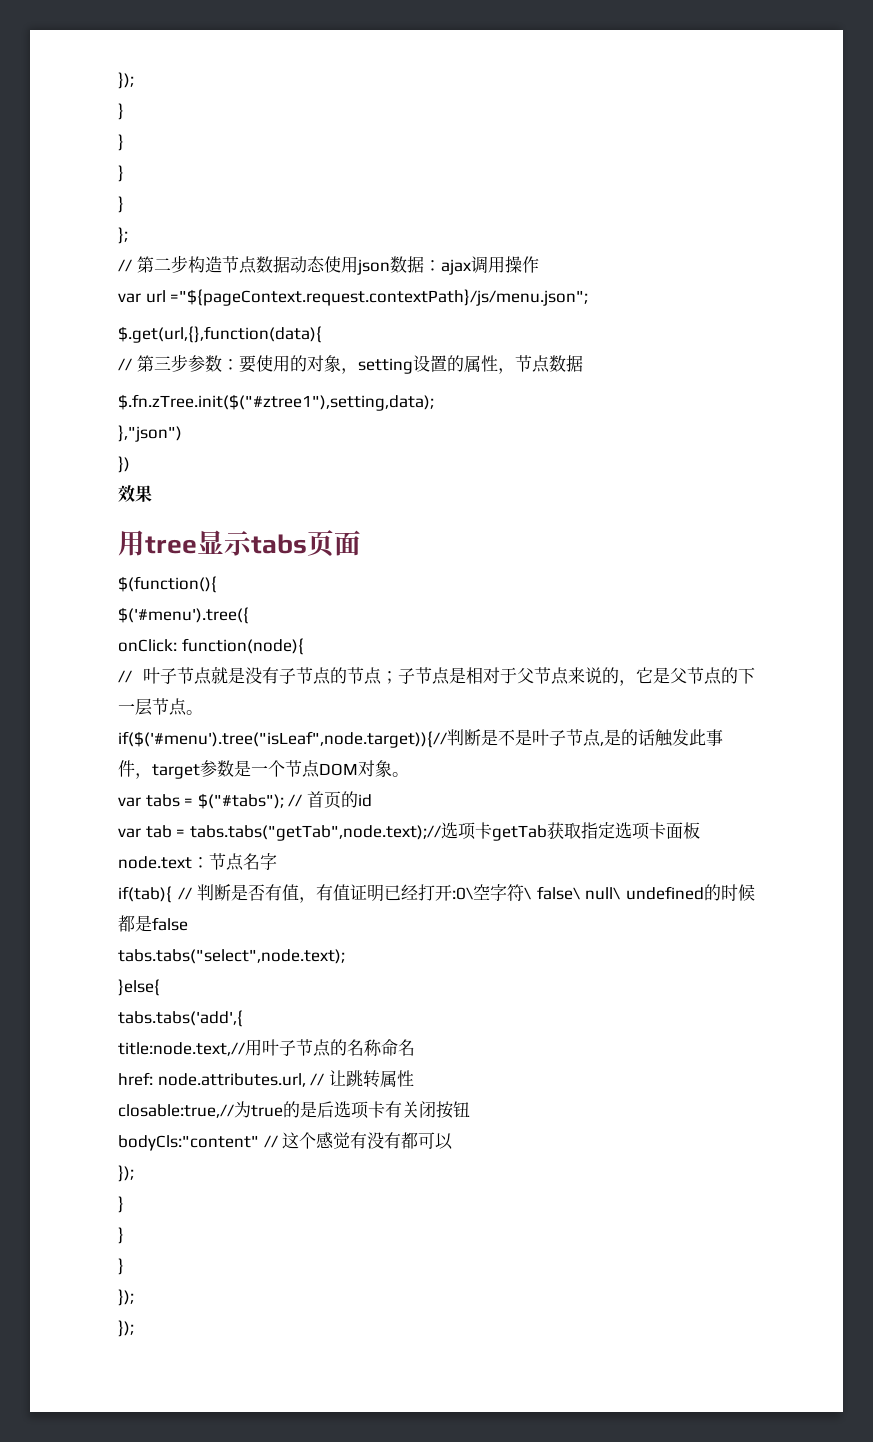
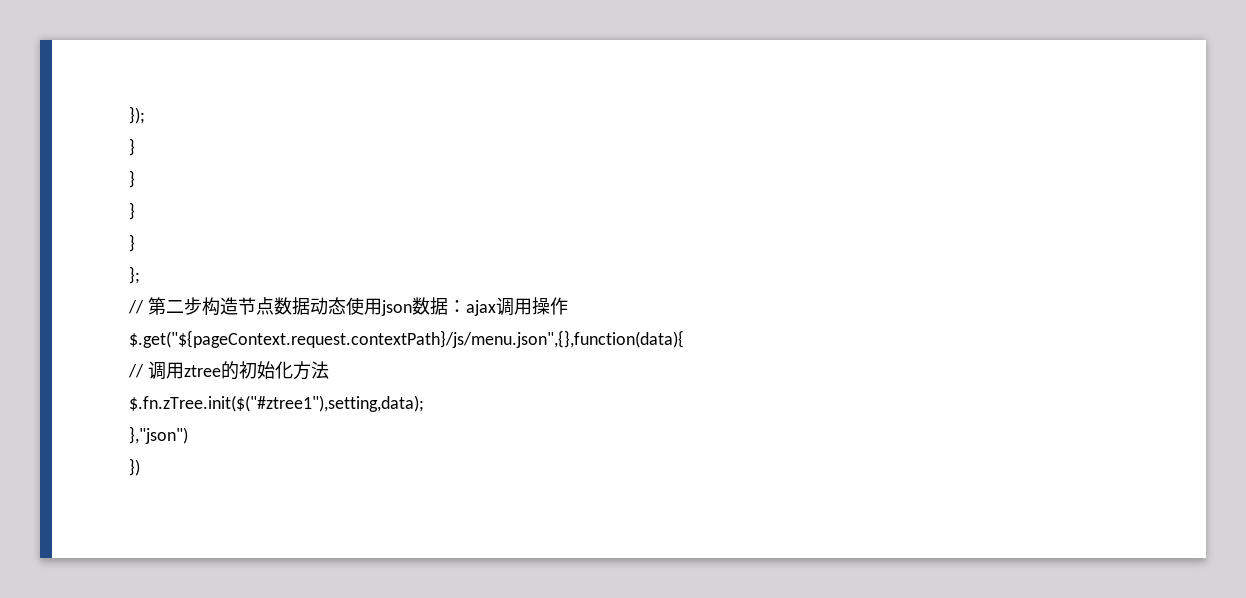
[118,289,589,306] [118,326,322,343] [118,354,583,374] [118,394,434,411] [118,425,182,442] [118,456,130,473] [118,485,152,502] [118,530,361,557] [118,576,217,593] [118,607,249,624] [118,638,304,655] [118,666,755,686] [118,698,203,716] [118,729,723,748] [118,760,409,779] [118,791,372,809] [118,822,700,841] [118,853,277,871] [118,884,755,903] [118,915,188,932] [118,949,345,964] [118,979,160,996] [118,1010,243,1027] [118,1039,415,1057] [118,1070,414,1088] [118,1101,470,1119] [118,1132,454,1151] [118,1165,134,1182] [118,1196,124,1213] [118,1227,124,1244] [118,1258,124,1275] [118,1289,134,1306] [118,1320,134,1337] var url ="${pageContext.request.contextPath}/js/menu.json"; // $.get(url,{},function(data){ // // 第三步参数：要使用的对象，setting设置的属性，节点数据 // $.fn.zTree.init($("#ztree1"),setting,data); // },"json") // }) // 效果 // 用tree显示tabs页面 // $(function(){ // $('#menu').tree({ // onClick: function(node){ // // 叶子节点就是没有子节点的节点；子节点是相对于父节点来说的，它是父节点的下一层节点。 // if($('#menu').tree("isLeaf",node.target)){//判断是不是叶子节点,是的话触发此事件，target参数是一个节点DOM对象。 // var tabs = $("#tabs"); // 首页的id // var tab = tabs.tabs("getTab",node.text);//选项卡getTab获取指定选项卡面板node.text：节点名字 // if(tab){ // 判断是否有值，有值证明已经打开:0\空字符\ false\ null\ undefined的时候都是false // tabs.tabs("select",node.text); // }else{ // tabs.tabs('add',{ // title:node.text,//用叶子节点的名称命名 // href: node.attributes.url, // 让跳转属性 // closable:true,//为true的是后选项卡有关闭按钮 // bodyCls:"content" // 这个感觉有没有都可以 // }); // } // } // } // }); // }); -> [129,330,684,348] [128,361,329,380] [129,395,424,412] [129,426,188,444] [129,458,140,476] $.get("${pageContext.request.contextPath}/js/menu.json",{},function(data){ // // 调用ztree的初始化方法 // $.fn.zTree.init($("#ztree1"),setting,data); // },"json") // })

